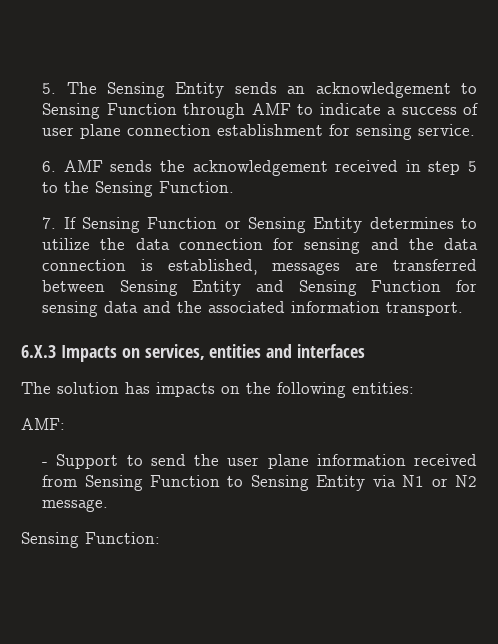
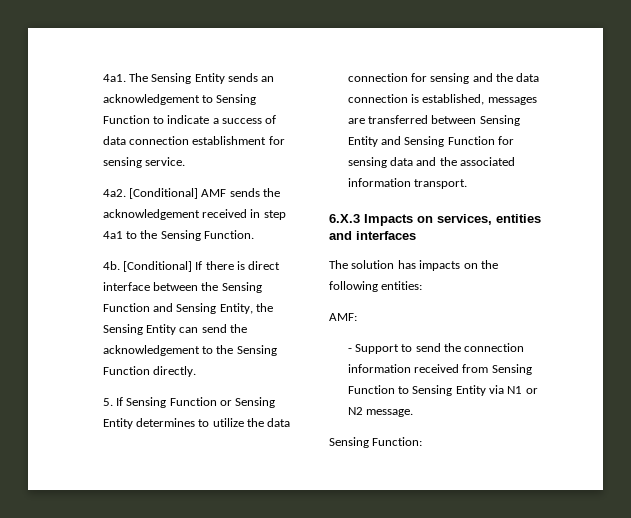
[42,83,57,94] 5. -> [102,74,126,82] 4a1.
[183,103,291,119] through AMF -> (150, 119) none
[42,124,122,139] user plane -> [102,136,126,145] data
[42,161,57,172] 6. -> [102,188,198,199] 4a2. [Conditional]
[468,161,478,172] 5 -> [102,231,123,239] 4a1
[42,217,57,229] 7. -> [102,261,281,272] [102,282,262,293] [102,303,274,314] [102,324,248,335] [102,345,277,356] [102,366,196,377] [102,398,113,406] 4b. [Conditional] If there is direct interface between the Sensing Function and Sensing Entity, the Sensing Entity can send the acknowledgement to the Sensing Function directly. // 5.
[227,454,309,469] user plane -> [464,343,525,352] connection

